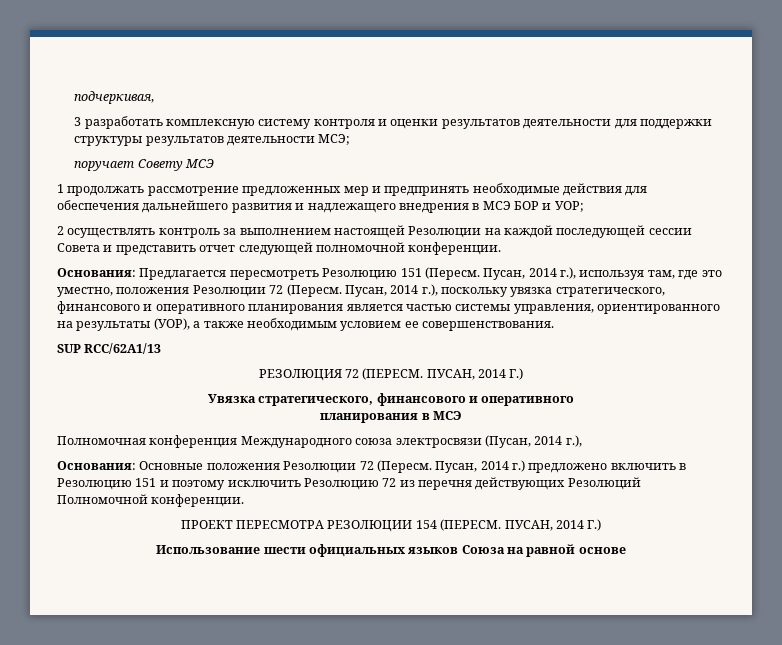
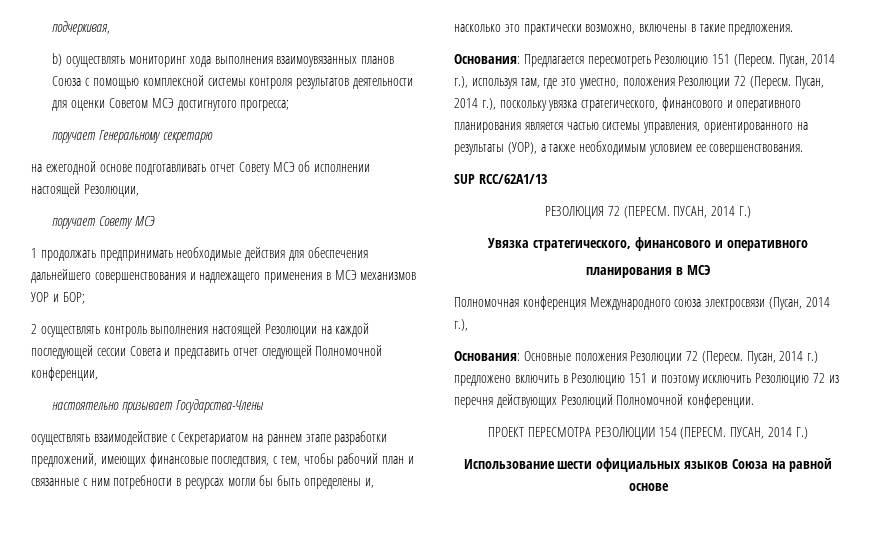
[74,116,712,129] [74,134,351,146] 3 разработать комплексную систему контроля и оценки результатов деятельности для поддержки структуры результатов деятельности МСЭ; -> [52,53,395,67] [52,75,413,89] [52,98,290,111] [52,130,214,143] [31,161,371,175] [31,183,139,197] b) осуществлять мониторинг хода выполнения взаимоувязанных планов Союза с помощью комплексной системы контроля результатов деятельности для оценки Советом МСЭ достигнутого прогресса; // поручает Генеральному секретарю // на ежегодной основе подготавливать отчет Совету МСЭ об исполнении настоящей Резолюции,
[147,186,470,196] рассмотрение предложенных мер и предпринять -> [99,250,173,261] предпринимать
[231,203,292,213] развития -> [94,272,186,283] совершенствования
[398,201,584,213] внедрения в МСЭ БОР и УОР; -> [264,270,417,283] [31,292,85,304] применения в МСЭ механизмов УОР и БОР;
[223,228,331,235] за выполнением -> [150,326,209,334] выполнения
[315,242,502,255] полномочной конференции. -> [315,345,383,356] [31,367,98,381] [52,399,265,413] [31,431,388,445] [31,453,415,467] [31,475,374,489] [454,24,794,35] Полномочной конференции, // настоятельно призывает Государства-Члены // осуществлять взаимодействие с Секретариатом на раннем этапе разработки предложений, имеющих финансовые последствия, с тем, чтобы рабочий план и связанные с ним потребности в ресурсах могли бы быть определены и, насколько это практически возможно, включены в такие предложения.

